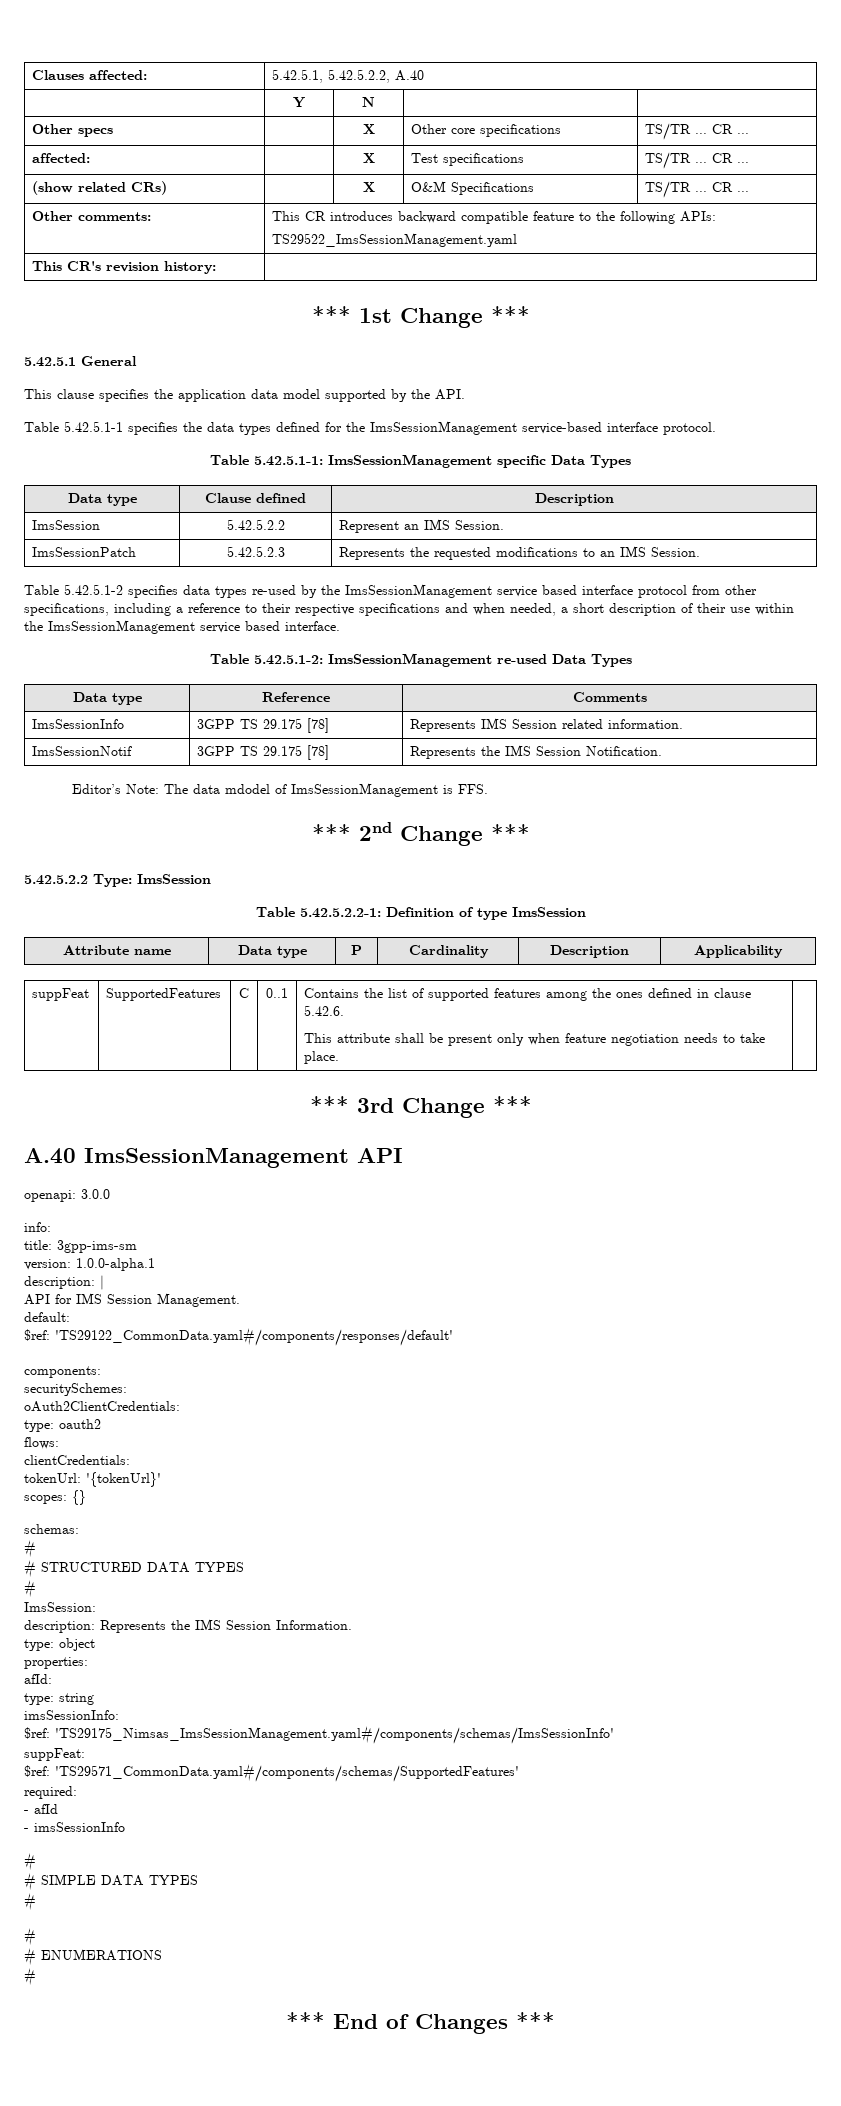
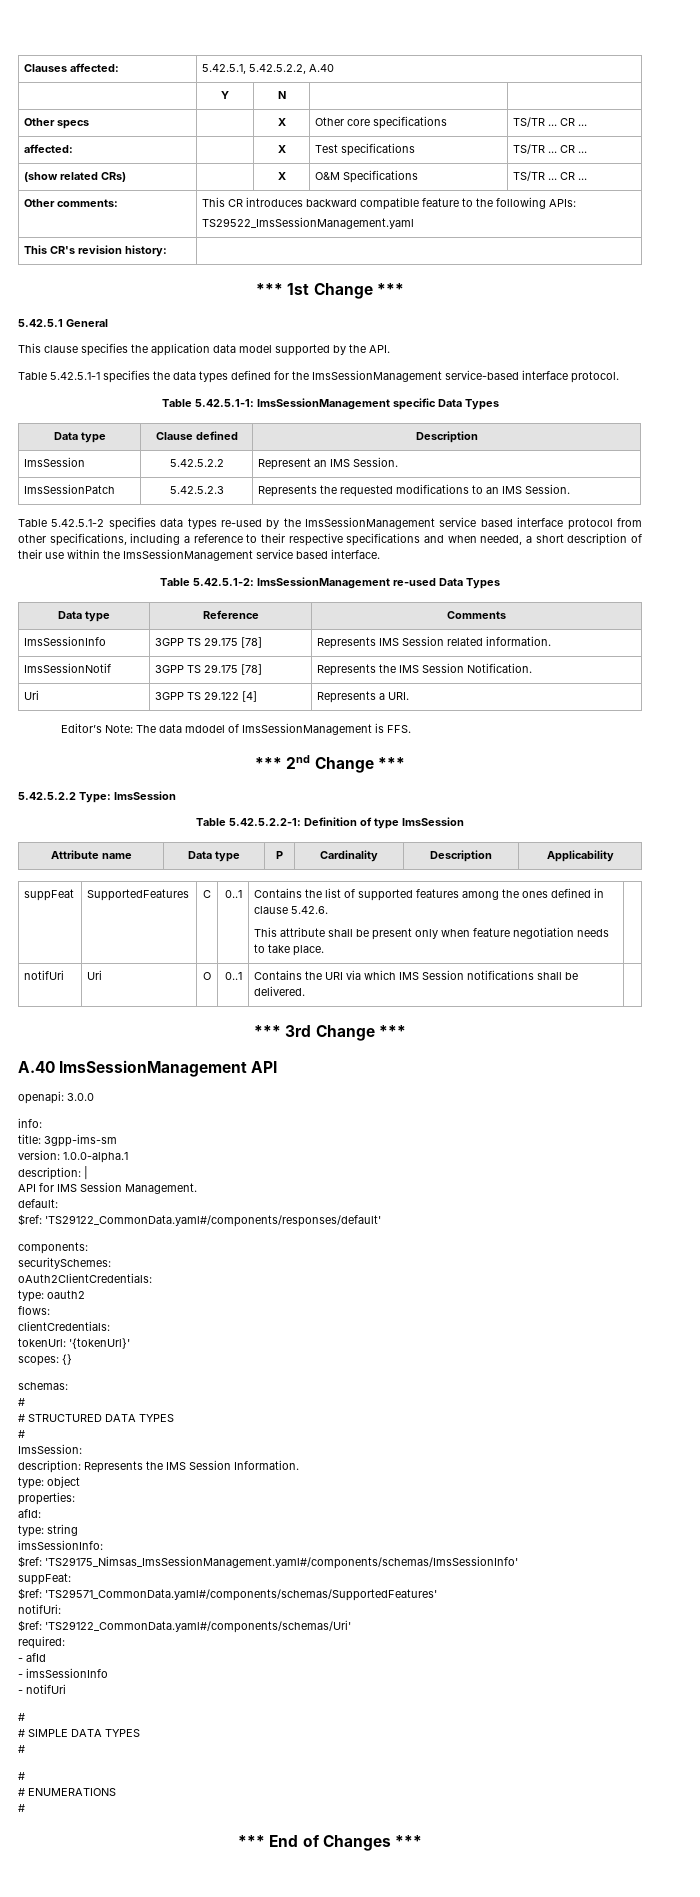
(663, 751) none -> [24,690,40,700] [155,691,258,702] [317,691,410,703] // Uri | 3GPP TS 29.122 [4] | Represents a URI.
(340, 1057) none -> [24,970,65,980] [87,970,103,980] [203,972,211,980] [224,972,242,980] [254,970,579,980] [254,986,306,996] // notifUri | Uri | O | 0..1 | Contains the URI via which IMS Session notifications shall be delivered. |
(519, 1773) none -> [18,1604,61,1614] [18,1620,351,1633] // notifUri: // $ref: 'TS29122_CommonData.yaml#/components/schemas/Uri'
(125, 1827) none -> [18,1684,66,1694] // - notifUri

